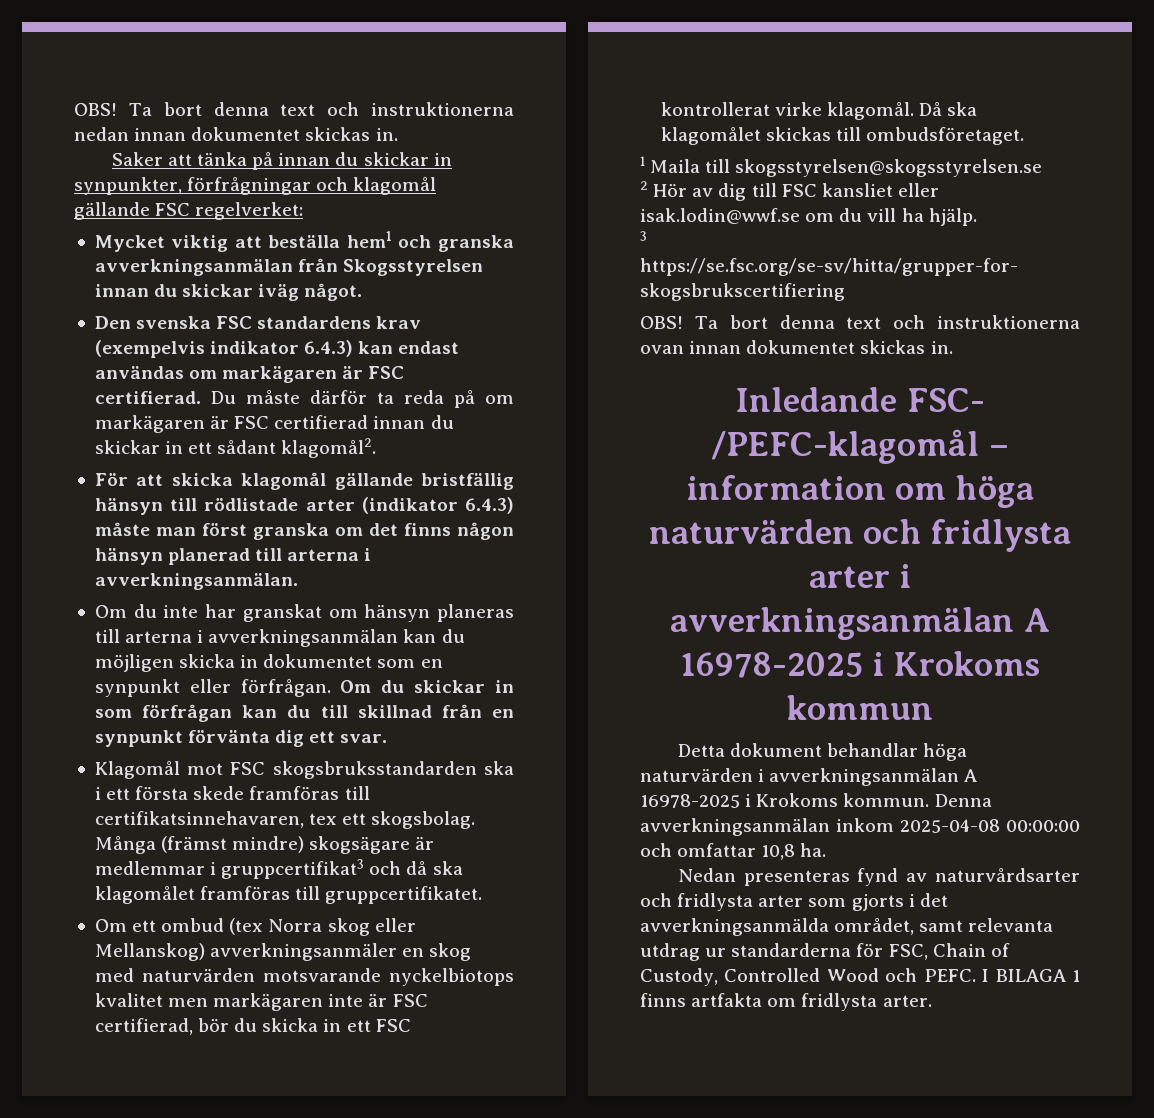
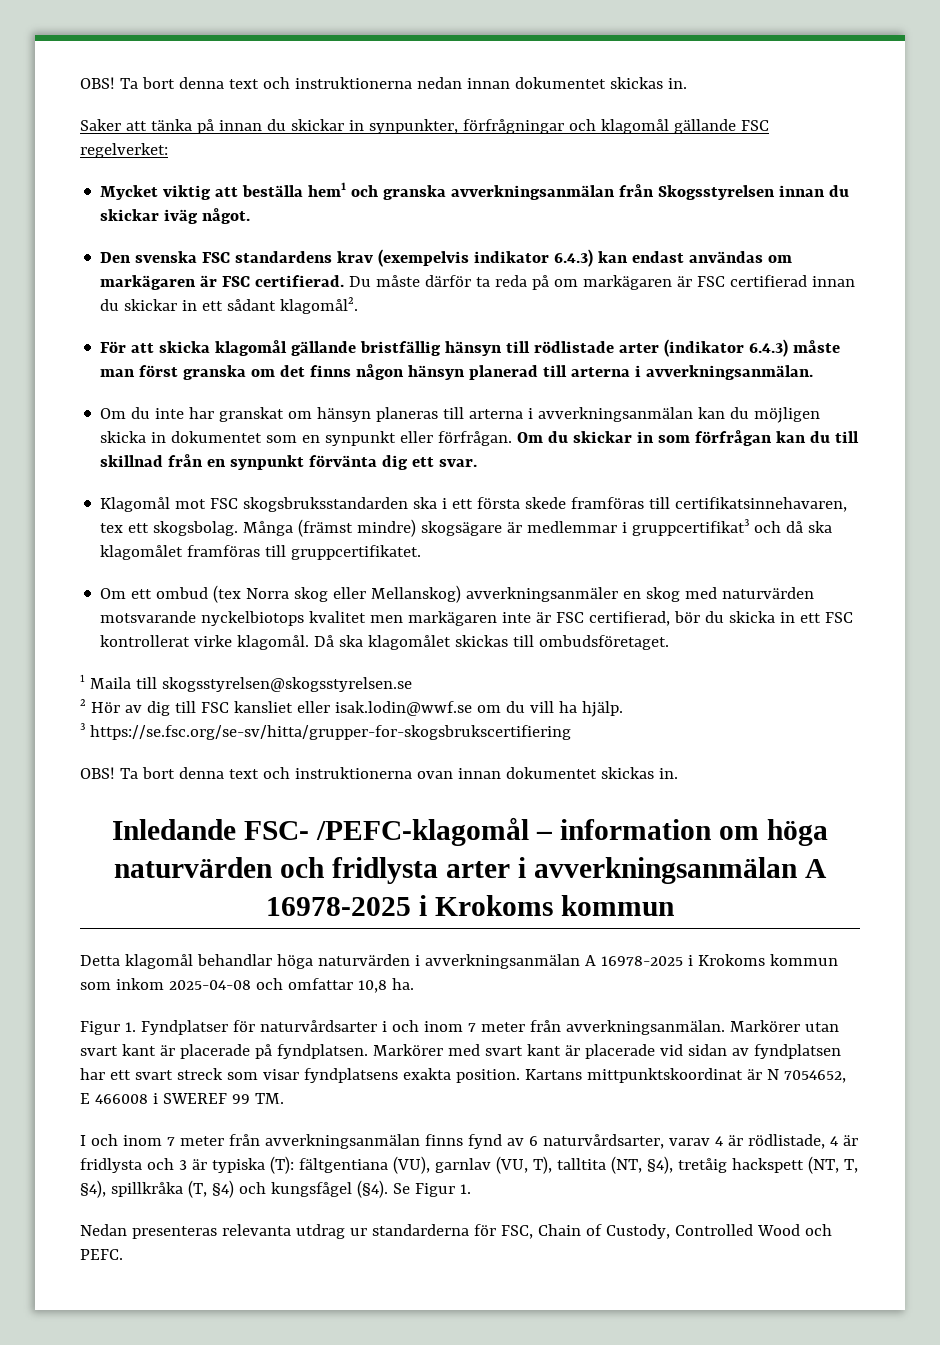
[729,743,822,757] dokument -> [124,954,193,969] klagomål
[843,793,992,807] [640,818,830,836] kommun. Denna avverkningsanmälan -> [769,954,838,966] [80,982,111,990] kommun som
[1006,820,1080,832] 00:00:00 -> (251, 985) none
[677,868,1080,886] [640,893,948,911] [640,918,964,936] Nedan presenteras fynd av naturvårdsarter och fridlysta arter som gjorts i det avverkningsanmälda området, samt -> [80,1020,839,1035] [80,1044,841,1059] [80,1068,846,1083] [80,1093,284,1104] [80,1134,858,1149] [80,1156,858,1174] [80,1180,471,1198] [80,1224,217,1239] Figur 1. Fyndplatser för naturvårdsarter i och inom 7 meter från avverkningsanmälan. Markörer utan svart kant är placerade på fyndplatsen. Markörer med svart kant är placerade vid sidan av fyndplatsen har ett svart streck som visar fyndplatsens exakta position. Kartans mittpunktskoordinat är N 7054652, E 466008 i SWEREF 99 TM. // I och inom 7 meter från avverkningsanmälan finns fynd av 6 naturvårdsarter, varav 4 är rödlistade, 4 är fridlysta och 3 är typiska (T): fältgentiana (VU), garnlav (VU, T), talltita (NT, §4), tretåig hackspett (NT, T, §4), spillkråka (T, §4) och kungsfågel (§4). Se Figur 1. // Nedan presenteras
[982,969,1080,982] [640,993,932,1011] I BILAGA 1 finns artfakta om fridlysta arter. -> (123, 1254) none

